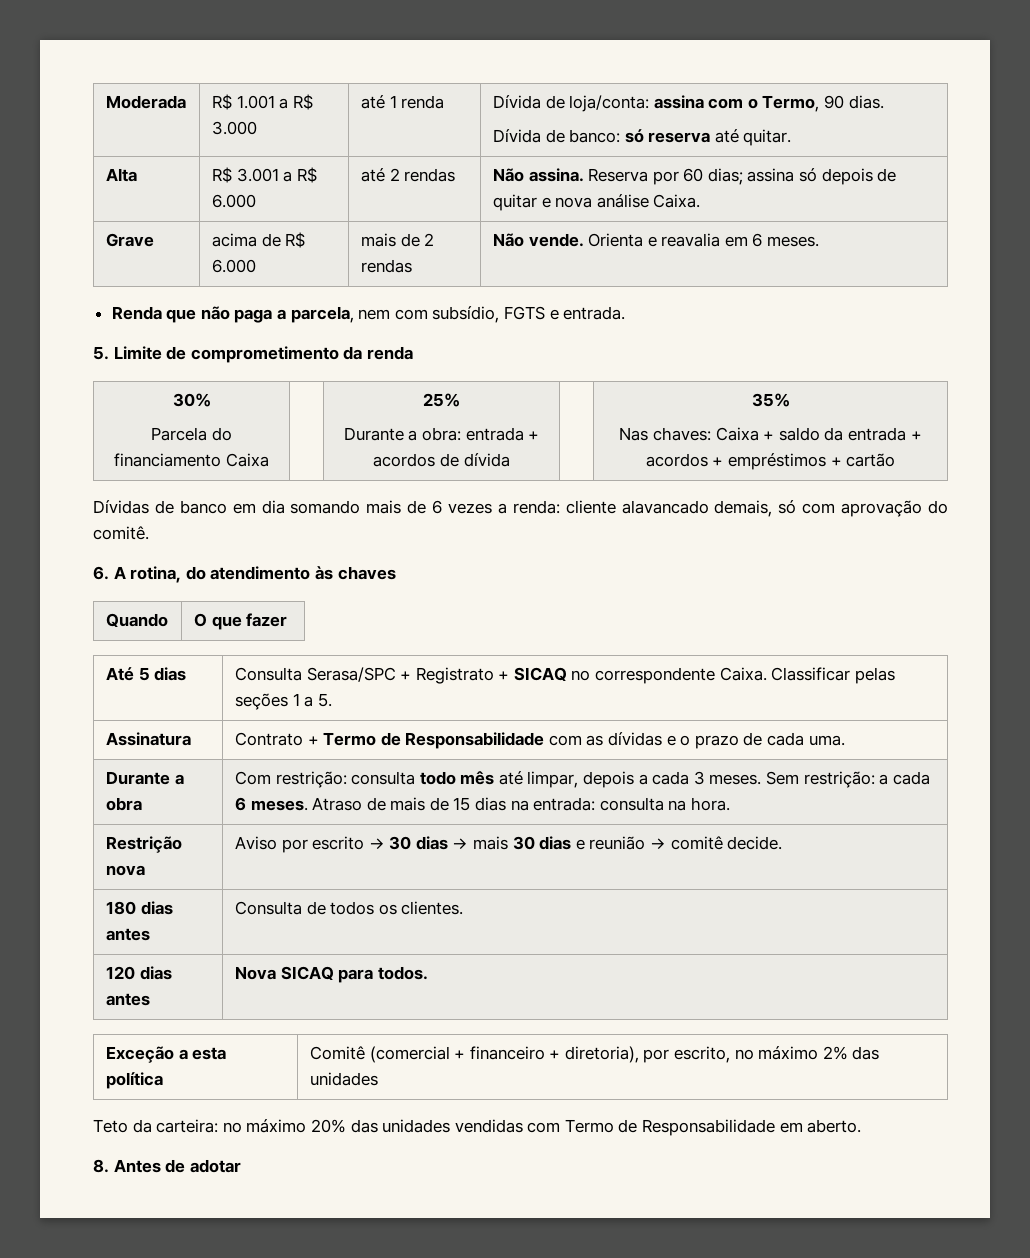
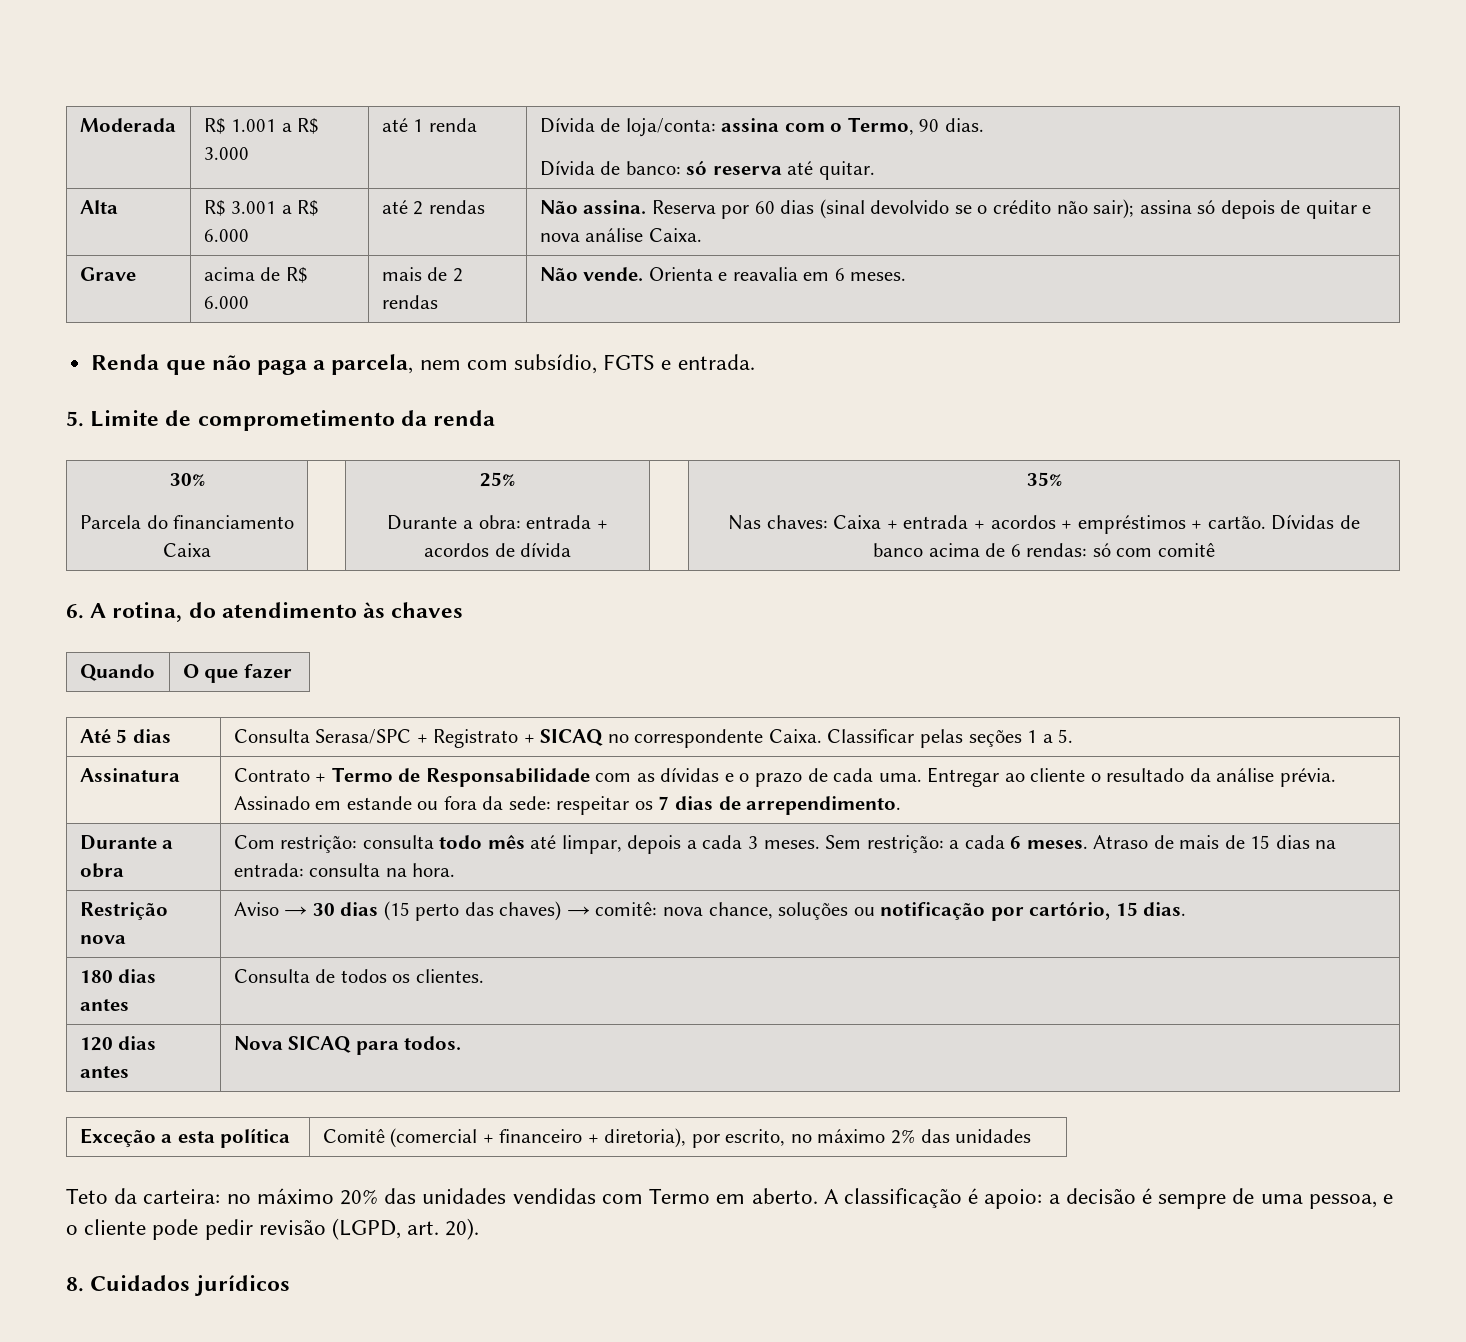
[707,168,743,185] dias; -> [780,199,1135,219] dias (sinal devolvido se o crédito não sair);
[778,427,844,441] saldo da -> (898, 524) none
[846,453,896,467] cartão // -> [1207,516,1266,529] cartão.
[232,500,949,517] [93,526,149,540] em dia somando mais de 6 vezes a renda: cliente alavancado demais, só com aprovação do comitê. -> [928,543,1215,557] acima de 6 rendas: só com comitê
(845, 740) none -> [927,767,1336,787] [233,796,902,815] Entregar ao cliente o resultado da análise prévia. Assinado em estande ou fora da sede: respeitar os 7 dias de arrependimento.
[281,836,365,853] por escrito -> (279, 909) none
[452,836,783,850] → mais 30 dias e reunião → comitê decide. -> [383,901,1187,921] (15 perto das chaves) → comitê: nova chance, soluções ou notificação por cartório, 15 dias.
[618,1119,776,1136] de Responsabilidade -> (711, 1196) none
[93,1159,241,1173] // 8. Antes de adotar -> [823,1188,1394,1209] [66,1218,480,1240] [66,1275,291,1296] A classificação é apoio: a decisão é sempre de uma pessoa, e o cliente pode pedir revisão (LGPD, art. 20). // 8. Cuidados jurídicos

